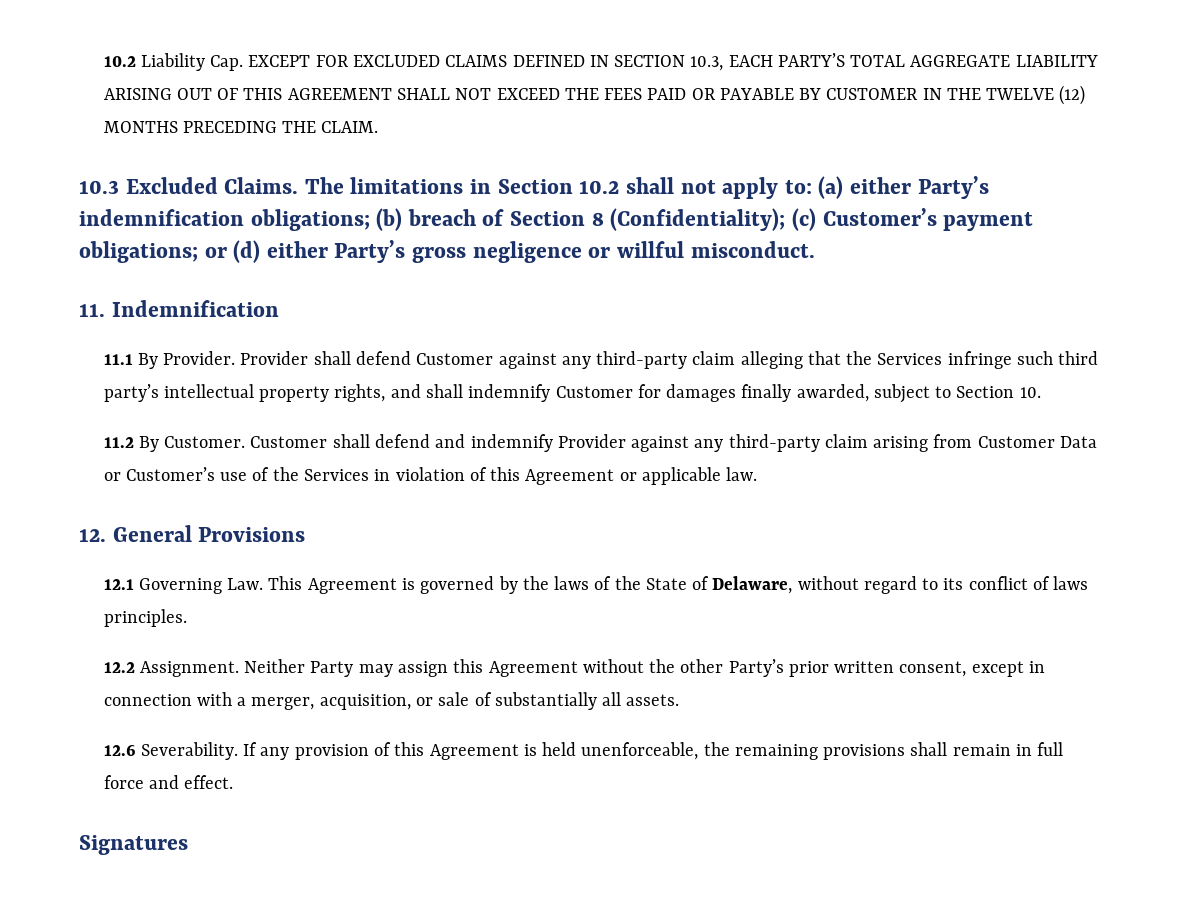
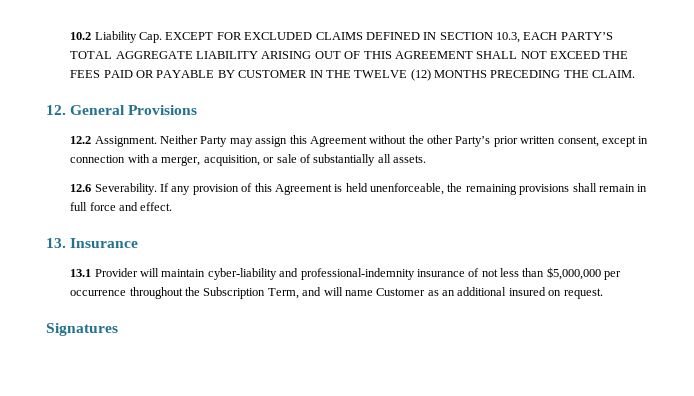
[79,176,989,199] [79,208,1034,231] [79,240,815,263] [79,300,279,317] [103,351,1099,369] [103,384,1041,403] [103,434,1097,452] [103,467,758,485] [79,525,306,542] [103,576,1089,594] [103,609,187,627] 10.3 Excluded Claims. The limitations in Section 10.2 shall not apply to: (a) either Party’s indemnification obligations; (b) breach of Section 8 (Confidentiality); (c) Customer’s payment obligations; or (d) either Party’s gross negligence or willful misconduct. // 11. Indemnification // 11.1 By Provider. Provider shall defend Customer against any third-party claim alleging that the Services infringe such third party’s intellectual property rights, and shall indemnify Customer for damages finally awarded, subject to Section 10. // 11.2 By Customer. Customer shall defend and indemnify Provider against any third-party claim arising from Customer Data or Customer’s use of the Services in violation of this Agreement or applicable law. // 12. General Provisions // 12.1 Governing Law. This Agreement is governed by the laws of the State of Delaware, without regard to its conflict of laws principles. -> [46,105,198,115] 12. General Provisions
(234, 782) none -> [46,238,139,248] [70,267,622,280] [70,287,603,299] // 13. Insurance // 13.1 Provider will maintain cyber-liability and professional-indemnity insurance of not less than $5,000,000 per occurrence throughout the Subscription Term, and will name Customer as an additional insured on request.

